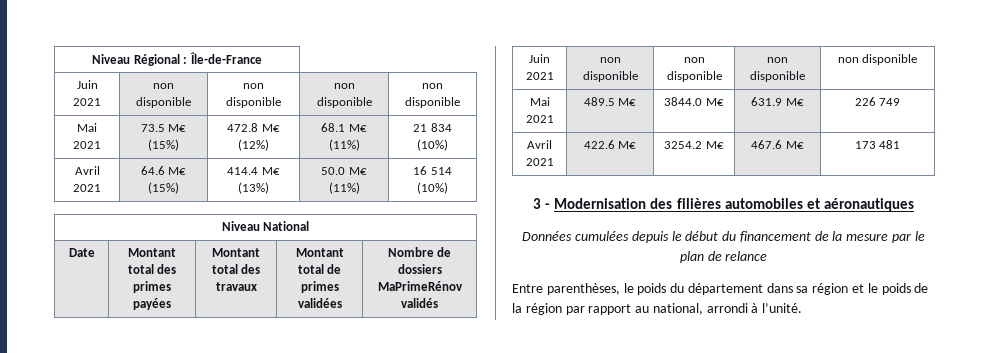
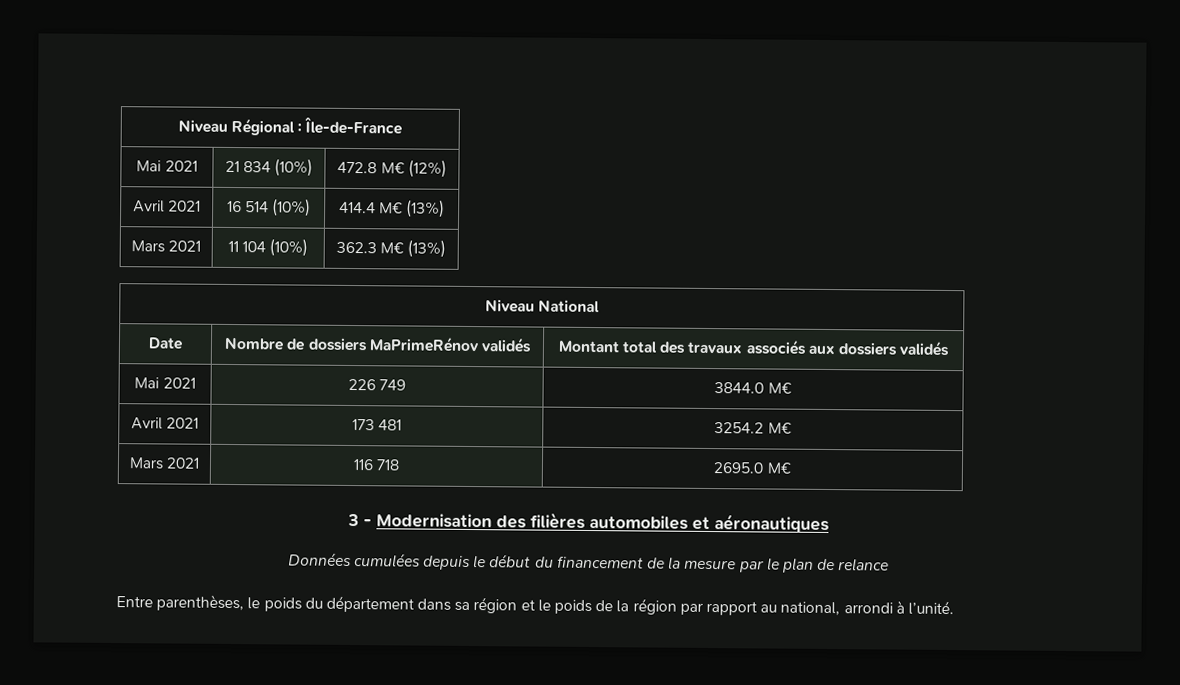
[76,80,98,89] [73,98,101,106] [153,83,174,89] [136,97,191,108] [243,83,264,89] [226,97,281,108] [333,83,355,89] [316,97,372,108] [422,83,443,89] [405,97,460,108] [77,123,97,132] [73,141,101,149] [140,124,187,132] [148,139,179,151] // Juin 2021 | non disponible | non disponible | non disponible | non disponible // Mai 2021 | 73.5 M€ (15%) -> [136,160,198,172] [224,158,314,177] // Mai 2021 | 21 834 (10%)
[321,123,367,132] [328,139,360,151] [413,123,452,132] [417,139,448,151] [74,166,100,175] [73,184,101,192] [140,166,187,175] [148,182,179,194] | 68.1 M€ (11%) | 21 834 (10%) // Avril 2021 | 64.6 M€ (15%) -> [132,200,202,213] [226,198,312,217] // Avril 2021 | 16 514 (10%)
[321,167,367,175] [328,182,360,194] [413,166,452,175] [417,182,448,194] [221,221,310,231] [68,248,95,257] [128,248,176,257] [127,264,177,274] [133,281,171,293] [133,298,171,310] [212,248,260,257] [211,264,261,274] [215,282,257,291] [295,248,344,257] [297,264,342,274] [300,281,339,293] [297,298,342,308] [387,247,452,257] [397,264,442,274] [377,281,463,291] [401,298,438,308] [529,54,550,63] [525,72,554,80] [599,57,621,63] [582,71,638,82] [683,57,705,63] [666,71,722,82] [767,57,788,63] [750,71,805,82] [837,54,918,65] [529,97,550,106] [525,115,554,123] [583,97,637,106] | 50.0 M€ (11%) | 16 514 (10%) // Niveau National // Date | Montant total des primes payées | Montant total des travaux | Montant total de primes validées | Nombre de dossiers MaPrimeRénov validés // Juin 2021 | non disponible | non disponible | non disponible | non disponible // Mai 2021 | 489.5 M€ -> [130,240,202,253] [227,238,309,257] [335,239,447,258] [484,299,601,313] [148,337,183,350] [224,336,532,353] [557,339,951,357] [134,377,196,389] [347,378,407,391] // Mars 2021 | 11 104 (10%) | 362.3 M€ (13%) // Niveau National // Date | Nombre de dossiers MaPrimeRénov validés | Montant total des travaux associés aux dossiers validés // Mai 2021 | 226 749
[751,97,804,106] [854,97,901,106] [527,140,552,149] [525,158,554,166] [583,140,637,149] | 631.9 M€ | 226 749 // Avril 2021 | 422.6 M€ -> [130,417,200,430] [351,419,403,431] // Avril 2021 | 173 481
[751,140,804,149] [854,140,901,149] | 467.6 M€ | 173 481 -> [128,457,201,470] [352,459,401,471] [713,462,792,474] // Mars 2021 | 116 718 | 2695.0 M€

